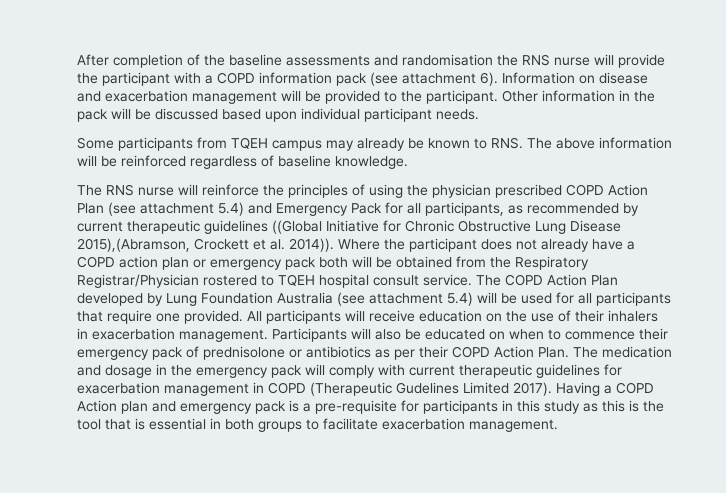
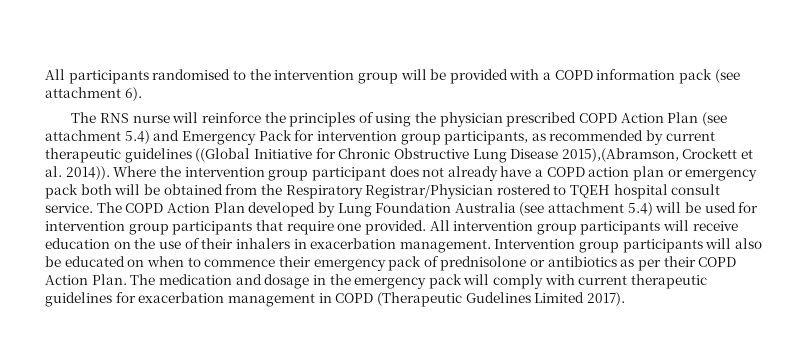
[77,54,665,68] [77,72,170,86] After completion of the baseline assessments and randomisation the RNS nurse will provide the participant -> [45,69,508,84] All participants randomised to the intervention group will be provided
[502,72,648,84] [77,90,655,104] [77,108,479,122] [77,137,672,151] [77,155,408,169] Information on disease and exacerbation management will be provided to the participant. Other information in the pack will be discussed based upon individual participant needs. // Some participants from TQEH campus may already be known to RNS. The above information will be reinforced regardless of baseline knowledge. -> (142, 94) none
[407,203,421,214] all -> [316,131,441,145] intervention group
(405, 244) none -> [184,167,309,181] intervention group
[578,293,592,304] all -> [45,221,169,235] intervention group
(262, 316) none -> [453,221,577,235] intervention group
[272,328,347,342] Participants -> [494,239,703,253] Intervention group participants
[556,382,654,396] [77,400,664,414] [77,418,558,432] Having a COPD Action plan and emergency pack is a pre-requisite for participants in this study as this is the tool that is essential in both groups to facilitate exacerbation management. -> (625, 299) none

